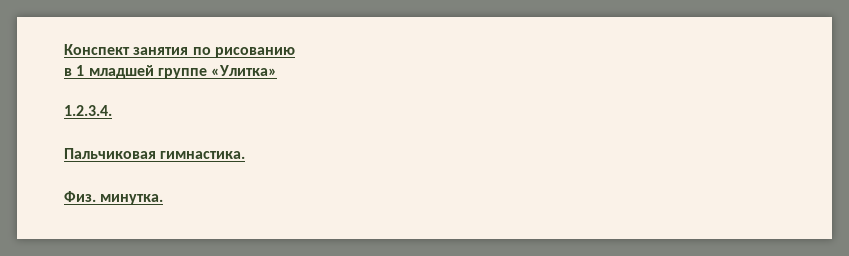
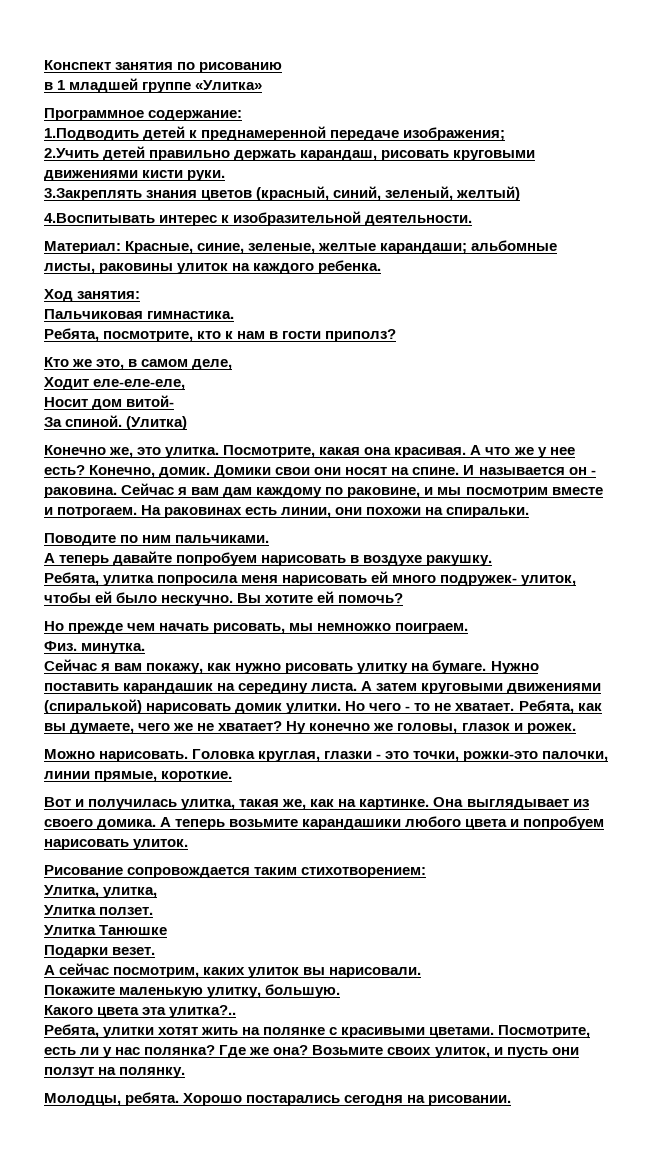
[64,105,112,116] [64,148,246,159] [64,191,164,205] 1.2.3.4. // Пальчиковая гимнастика. // Физ. минутка. -> [44,108,243,121] [44,126,506,141] [44,146,536,161] [44,170,226,181] [44,186,521,201] [44,211,473,226] [44,240,558,254] [44,260,382,274] [44,289,141,302] [44,309,235,319] [44,328,397,342] [44,357,233,370] [44,377,186,390] [44,395,175,410] [44,415,188,430] [44,445,575,458] [44,465,596,478] [44,483,603,498] [44,505,530,518] [44,533,270,546] [44,551,493,566] [44,571,577,586] [44,591,404,606] [44,621,469,634] [44,641,146,654] [44,659,539,674] [44,681,602,694] [44,699,602,714] [44,721,576,734] [44,749,609,762] [44,771,233,782] [44,797,589,810] [44,816,605,830] [44,839,189,850] [44,865,427,878] [44,885,158,898] [44,905,154,915] [44,925,168,935] [44,945,156,958] [44,963,422,978] [44,984,341,998] [44,1005,237,1018] [44,1024,591,1038] [44,1045,579,1058] [44,1067,186,1078] [44,1092,512,1106] Программное содержание: // 1.Подводить детей к преднамеренной передаче изображения; // 2.Учить детей правильно держать карандаш, рисовать круговыми движениями кисти руки. // 3.Закреплять знания цветов (красный, синий, зеленый, желтый) // 4.Воспитывать интерес к изобразительной деятельности. // Материал: Красные, синие, зеленые, желтые карандаши; альбомные листы, раковины улиток на каждого ребенка. // Ход занятия: // Пальчиковая гимнастика. // Ребята, посмотрите, кто к нам в гости приполз? // Кто же это, в самом деле, // Ходит еле-еле-еле, // Носит дом витой- // За спиной. (Улитка) // Конечно же, это улитка. Посмотрите, какая она красивая. А что же у нее есть? Конечно, домик. Домики свои они носят на спине. И называется он - раковина. Сейчас я вам дам каждому по раковине, и мы посмотрим вместе и потрогаем. На раковинах есть линии, они похожи на спиральки. // Поводите по ним пальчиками. // А теперь давайте попробуем нарисовать в воздухе ракушку. // Ребята, улитка попросила меня нарисовать ей много подружек- улиток, чтобы ей было нескучно. Вы хотите ей помочь? // Но прежде чем начать рисовать, мы немножко поиграем. // Физ. минутка. // Сейчас я вам покажу, как нужно рисовать улитку на бумаге. Нужно поставить карандашик на середину листа. А затем круговыми движениями (спиралькой) нарисовать домик улитки. Но чего - то не хватает. Ребята, как вы думаете, чего же не хватает? Ну конечно же головы, глазок и рожек. // Можно нарисовать. Головка круглая, глазки - это точки, рожки-это палочки, линии прямые, короткие. // Вот и получилась улитка, такая же, как на картинке. Она выглядывает из своего домика. А теперь возьмите карандашики любого цвета и попробуем нарисовать улиток. // Рисование сопровождается таким стихотворением: // Улитка, улитка, // Улитка ползет. // Улитка Танюшке // Подарки везет. // А сейчас посмотрим, каких улиток вы нарисовали. // Покажите маленькую улитку, большую. // Какого цвета эта улитка?.. // Ребята, улитки хотят жить на полянке с красивыми цветами. Посмотрите, есть ли у нас полянка? Где же она? Возьмите своих улиток, и пусть они ползут на полянку. // Молодцы, ребята. Хорошо постарались сегодня на рисовании.

